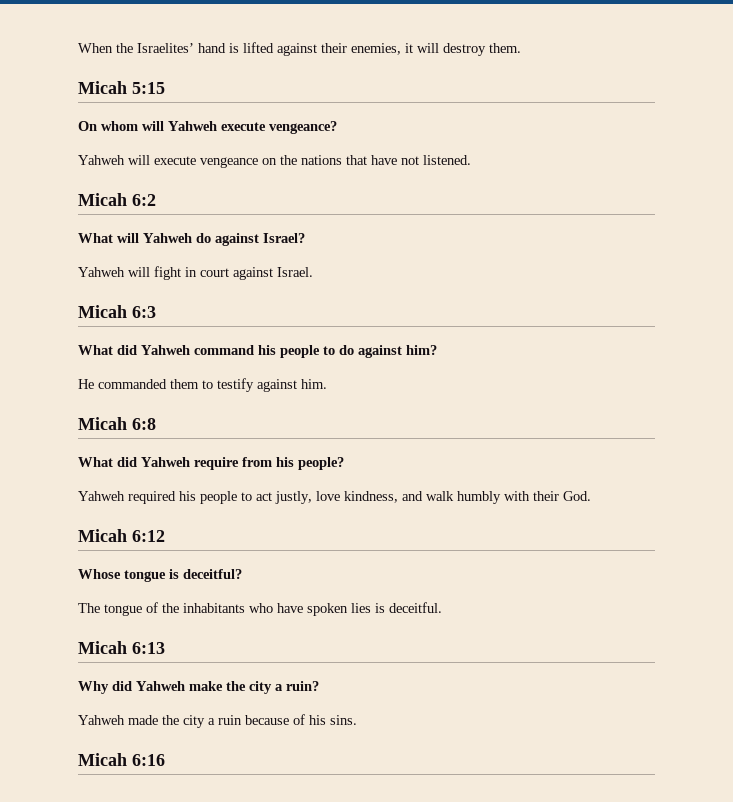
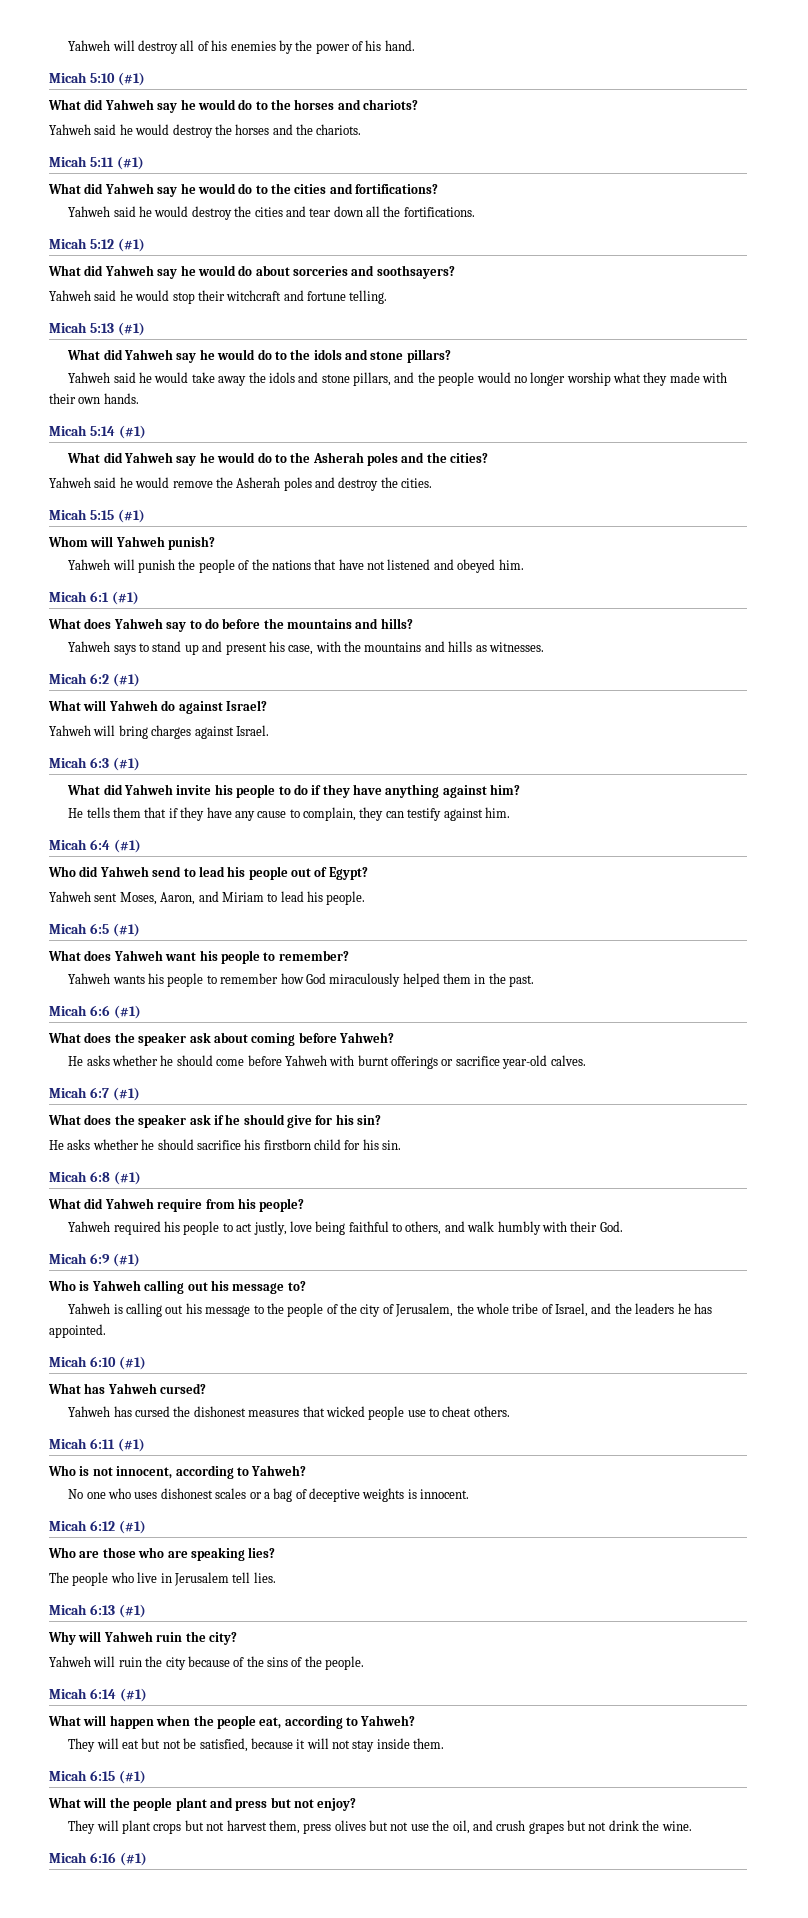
[78,42,521,56] [78,81,165,94] [78,121,337,134] [78,155,277,168] When the Israelites’ hand is lifted against their enemies, it will destroy them. // Micah 5:15 // On whom will Yahweh execute vengeance? // Yahweh will execute vengeance on -> [68,40,415,54] [49,72,145,86] [48,99,419,113] [49,124,362,138] [49,156,144,170] [48,183,439,197] [68,206,475,220] [49,238,145,252] [48,265,455,279] [49,290,388,304] [49,322,145,336] [67,349,451,363] [68,372,728,386] [49,393,139,404] [49,425,146,439] [67,452,489,466] [49,477,433,491] [49,509,145,523] [48,536,216,550] [68,559,250,573] Yahweh will destroy all of his enemies by the power of his hand. // Micah 5:10 (#1) // What did Yahweh say he would do to the horses and chariots? // Yahweh said he would destroy the horses and the chariots. // Micah 5:11 (#1) // What did Yahweh say he would do to the cities and fortifications? // Yahweh said he would destroy the cities and tear down all the fortifications. // Micah 5:12 (#1) // What did Yahweh say he would do about sorceries and soothsayers? // Yahweh said he would stop their witchcraft and fortune telling. // Micah 5:13 (#1) // What did Yahweh say he would do to the idols and stone pillars? // Yahweh said he would take away the idols and stone pillars, and the people would no longer worship what they made with their own hands. // Micah 5:14 (#1) // What did Yahweh say he would do to the Asherah poles and the cities? // Yahweh said he would remove the Asherah poles and destroy the cities. // Micah 5:15 (#1) // Whom will Yahweh punish? // Yahweh will punish the people of
[423,155,471,165] listened. -> [387,559,524,573] [49,591,139,605] [48,618,413,632] [68,641,544,655] listened and obeyed him. // Micah 6:1 (#1) // What does Yahweh say to do before the mountains and hills? // Yahweh says to stand up and present his case, with the mountains and hills as witnesses.
(156, 200) none -> [112,673,140,687] (#1)
[154,266,229,280] fight in court -> [118,725,192,739] bring charges
[78,345,254,355] // What did Yahweh command -> [112,757,140,771] [67,784,212,795] (#1) // What did Yahweh invite
(354, 350) none -> [311,784,440,798] if they have anything
[98,378,327,392] commanded them to testify against him. -> [86,807,510,821] [49,839,141,853] [48,866,368,880] [49,891,366,905] [49,923,140,937] [48,950,349,964] [68,973,535,987] [49,1005,141,1019] [48,1032,394,1046] [68,1055,586,1069] [49,1087,140,1101] [48,1114,382,1128] [49,1139,402,1150] tells them that if they have any cause to complain, they can testify against him. // Micah 6:4 (#1) // Who did Yahweh send to lead his people out of Egypt? // Yahweh sent Moses, Aaron, and Miriam to lead his people. // Micah 6:5 (#1) // What does Yahweh want his people to remember? // Yahweh wants his people to remember how God miraculously helped them in the past. // Micah 6:6 (#1) // What does the speaker ask about coming before Yahweh? // He asks whether he should come before Yahweh with burnt offerings or sacrifice year-old calves. // Micah 6:7 (#1) // What does the speaker ask if he should give for his sin? // He asks whether he should sacrifice his firstborn child for his sin.
(156, 424) none -> [113,1171,141,1185] (#1)
[344,491,398,503] kindness, -> [315,1221,442,1235] being faithful to others,
[132,530,165,542] [78,569,242,582] [78,602,442,616] 6:12 // Whose tongue is deceitful? // The tongue of the inhabitants who have spoken lies is deceitful. -> [89,1253,140,1267] [48,1280,306,1294] [68,1303,712,1317] [49,1324,106,1338] [49,1356,146,1370] [48,1383,207,1394] [68,1406,510,1420] [49,1438,145,1452] [48,1465,307,1479] [68,1488,470,1502] [49,1520,146,1534] [48,1547,276,1561] [49,1572,276,1586] 6:9 (#1) // Who is Yahweh calling out his message to? // Yahweh is calling out his message to the people of the city of Jerusalem, the whole tribe of Israel, and the leaders he has appointed. // Micah 6:10 (#1) // What has Yahweh cursed? // Yahweh has cursed the dishonest measures that wicked people use to cheat others. // Micah 6:11 (#1) // Who is not innocent, according to Yahweh? // No one who uses dishonest scales or a bag of deceptive weights is innocent. // Micah 6:12 (#1) // Who are those who are speaking lies? // The people who live in Jerusalem tell lies.
(165, 648) none -> [118,1604,146,1618] (#1)
[112,681,319,694] [78,714,357,728] did Yahweh make the city a ruin? // Yahweh made the city a ruin because of his sins. -> [78,1631,237,1645] [49,1656,365,1670] [49,1688,147,1702] [48,1715,416,1729] [68,1738,445,1752] [49,1770,146,1784] [48,1797,357,1811] [68,1820,692,1834] will Yahweh ruin the city? // Yahweh will ruin the city because of the sins of the people. // Micah 6:14 (#1) // What will happen when the people eat, according to Yahweh? // They will eat but not be satisfied, because it will not stay inside them. // Micah 6:15 (#1) // What will the people plant and press but not enjoy? // They will plant crops but not harvest them, press olives but not use the oil, and crush grapes but not drink the wine.
(165, 760) none -> [119,1852,147,1866] (#1)

